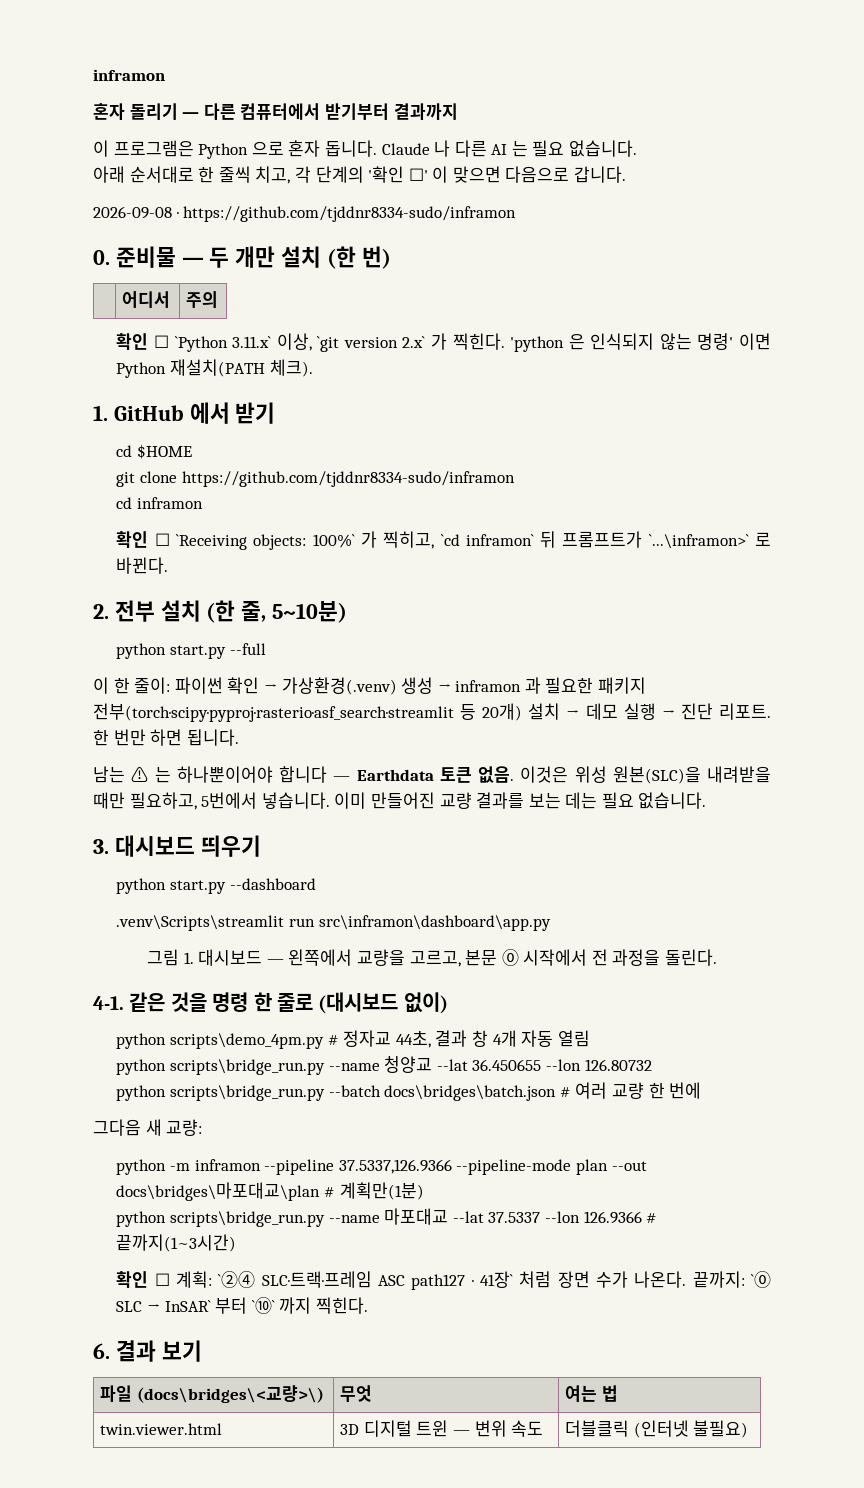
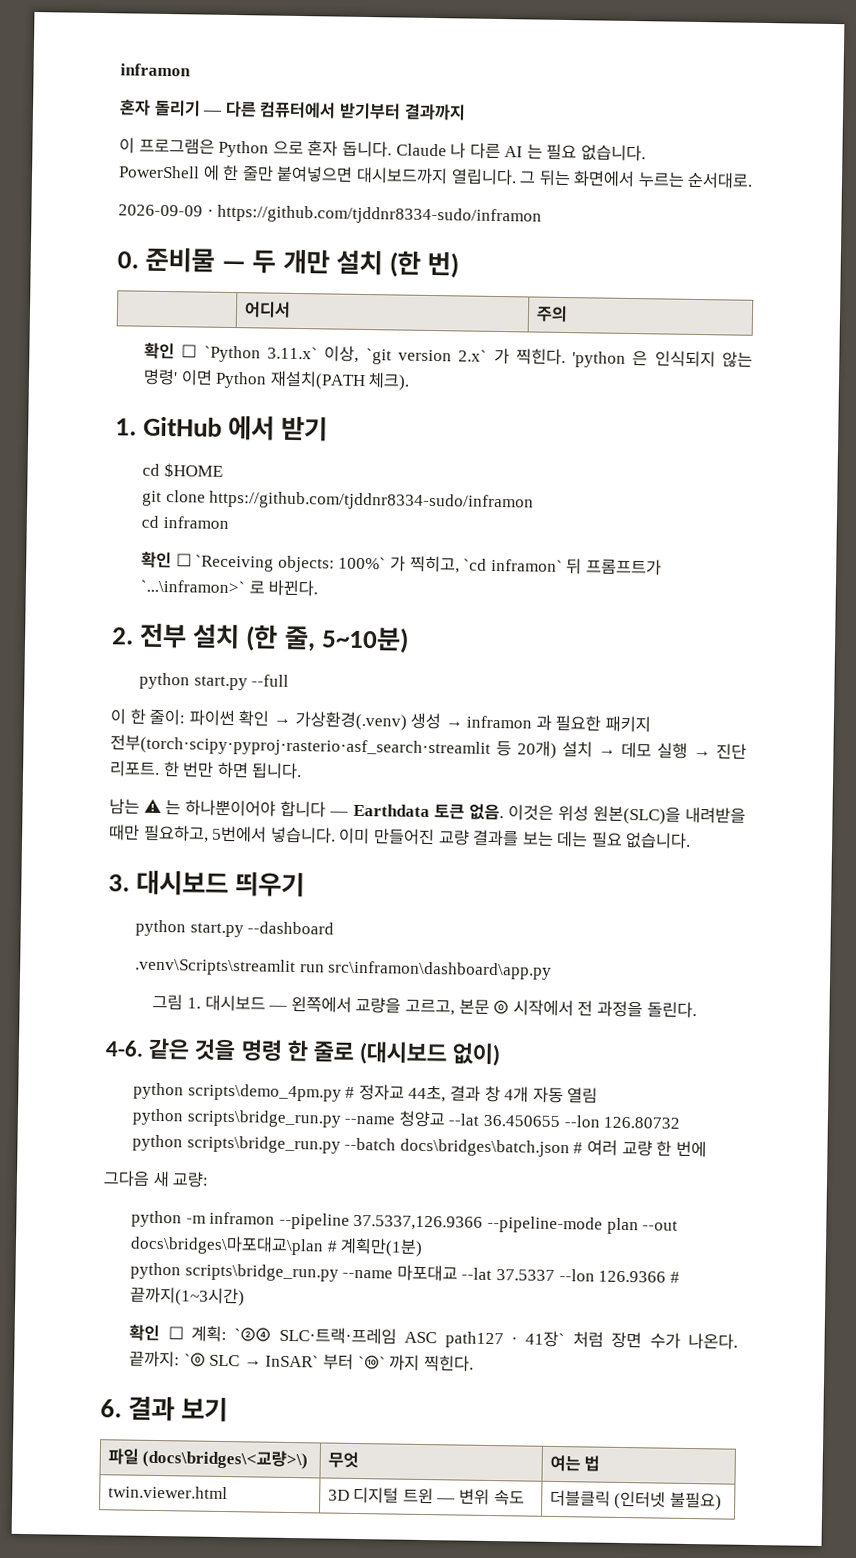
[93,166,627,184] [93,206,172,219] 아래 순서대로 한 줄씩 치고, 각 단계의 '확인 ☐' 이 맞으면 다음으로 갑니다. // 2026-09-08 -> [118,164,754,189] [118,204,203,217] PowerShell 에 한 줄만 붙여넣으면 대시보드까지 열립니다. 그 뒤는 화면에서 누르는 순서대로. // 2026-09-09
[93,996,124,1010] 4-1. -> [105,1040,144,1057] 4-6.

